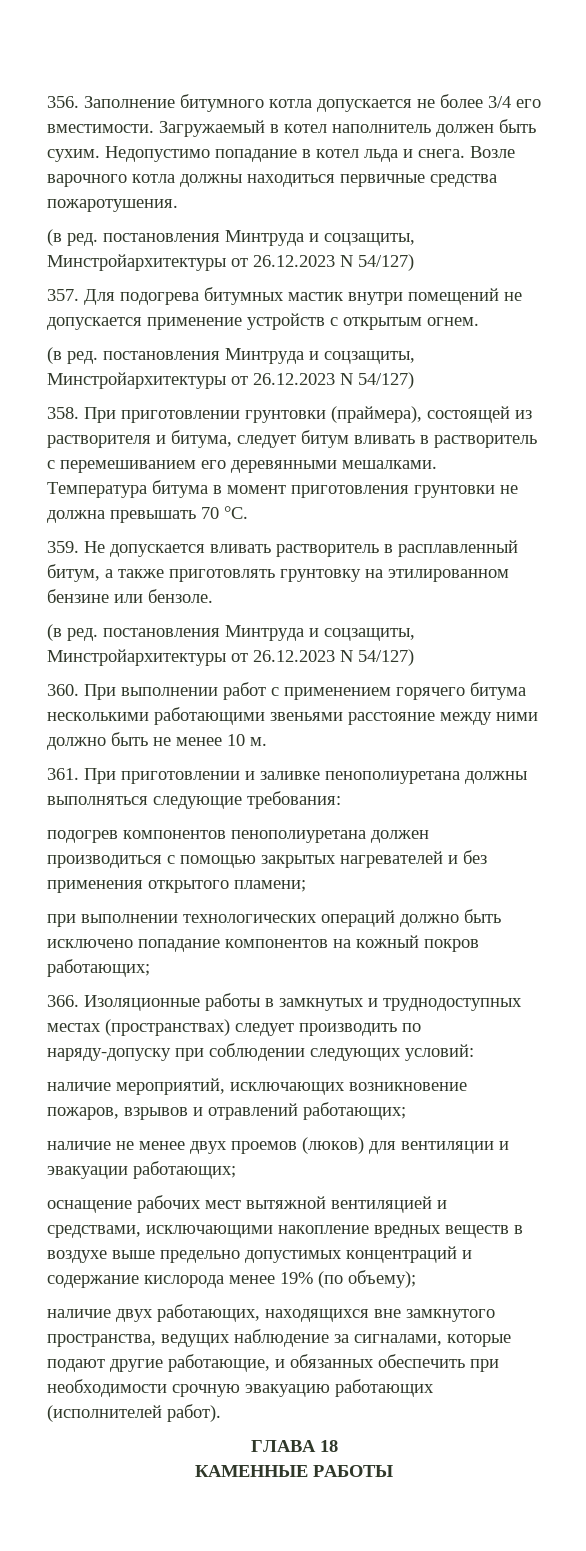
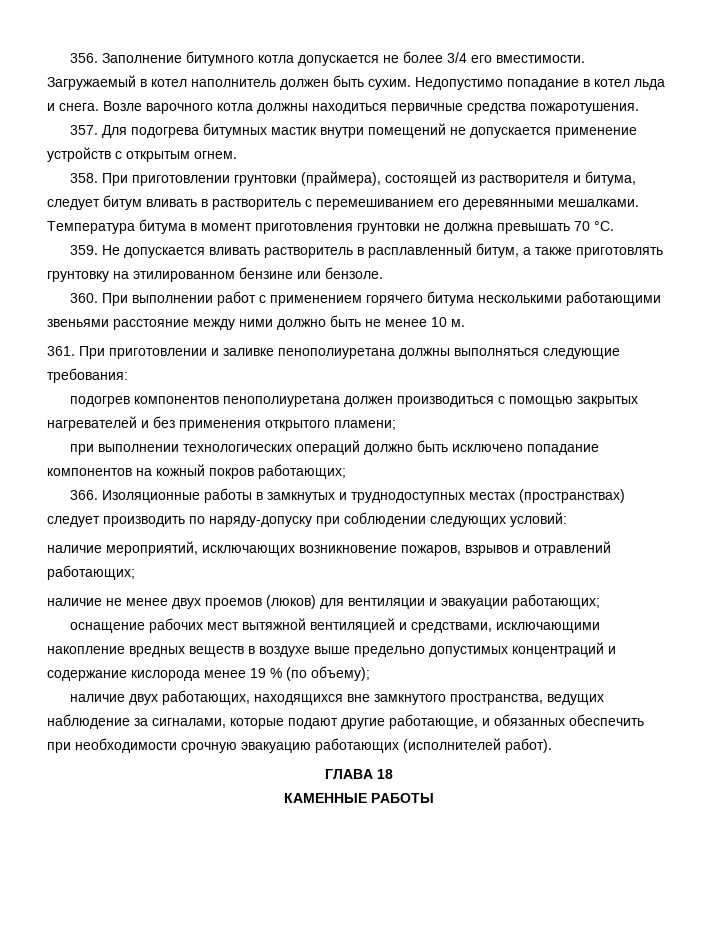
[47,229,415,246] [47,254,414,271] // (в ред. постановления Минтруда и соцзащиты, Минстройархитектуры от 26.12.2023 N 54/127) -> (639, 108) none
[47,347,415,364] [47,372,414,389] // (в ред. постановления Минтруда и соцзащиты, Минстройархитектуры от 26.12.2023 N 54/127) -> (237, 155) none
[47,624,415,641] [47,649,414,666] // (в ред. постановления Минтруда и соцзащиты, Минстройархитектуры от 26.12.2023 N 54/127) -> (383, 273) none
[280,1272,313,1284] 19% -> [250,668,282,678] 19 %

